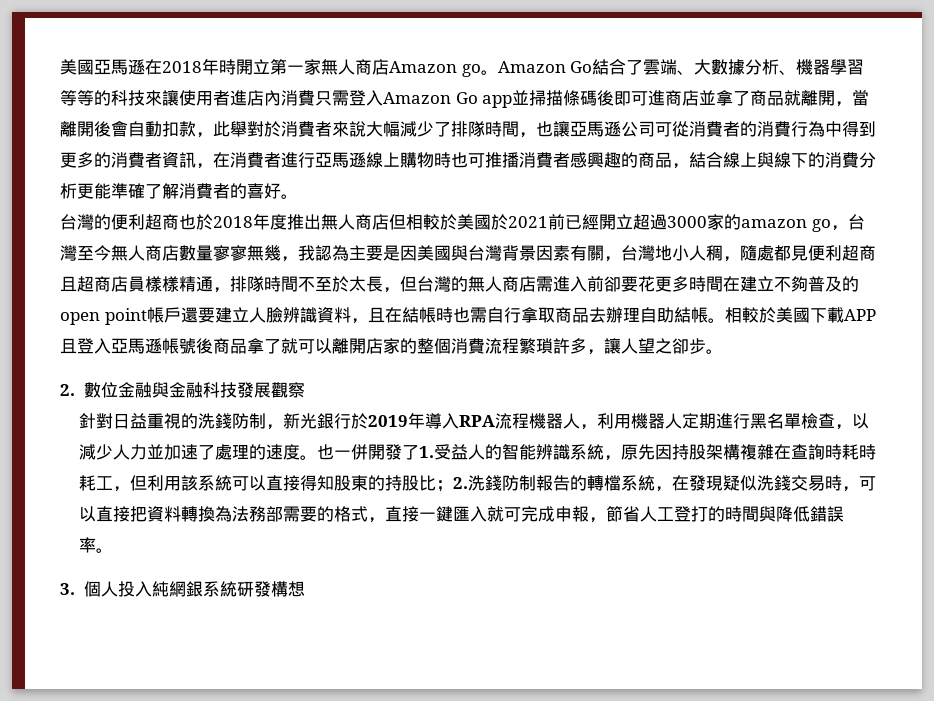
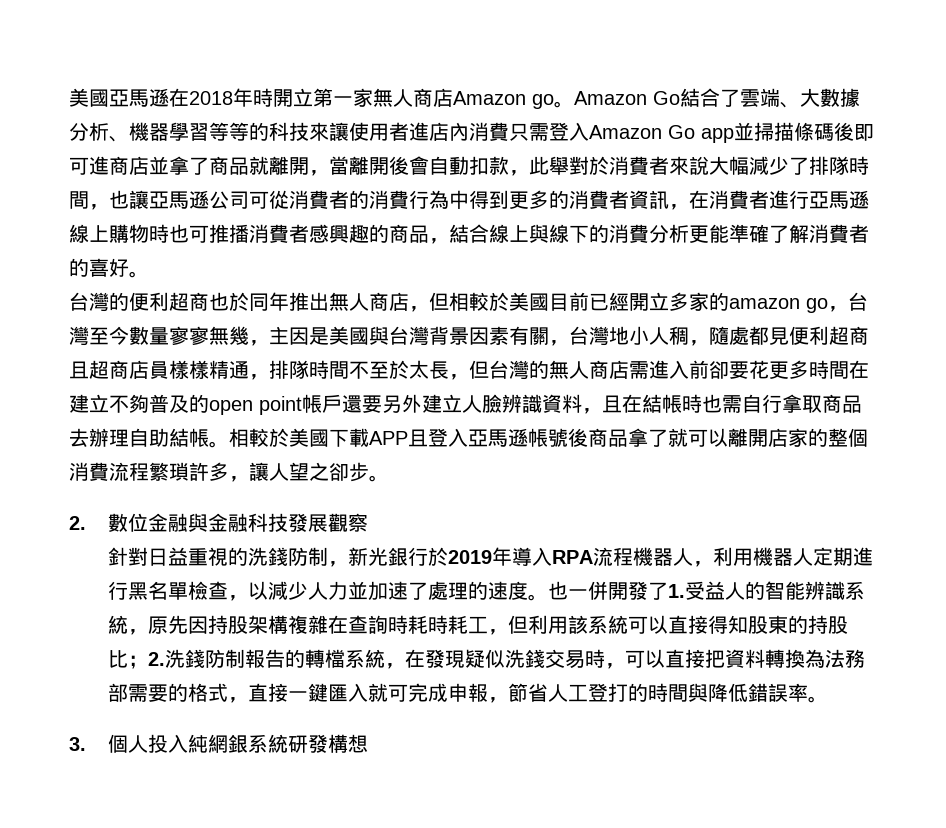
[213,213,287,230] 2018年度 -> [249,292,289,311] 同年
(389, 222) none -> [409,306,429,312] ，
[491,214,548,230] 於2021 -> [549,293,569,311] 目
[633,214,707,230] 超過3000 -> [669,292,689,311] 多
[111,245,179,261] 無人商店 -> (129, 335) none
[298,245,417,261] 我認為主要是因 -> [269,326,329,345] 主因是
(215, 315) none -> [382,394,422,413] 另外

